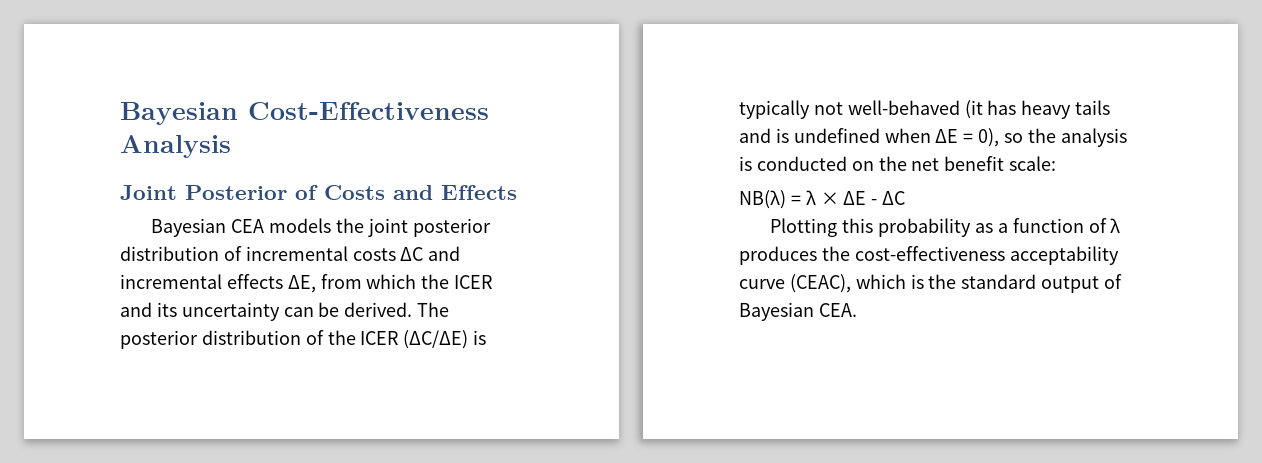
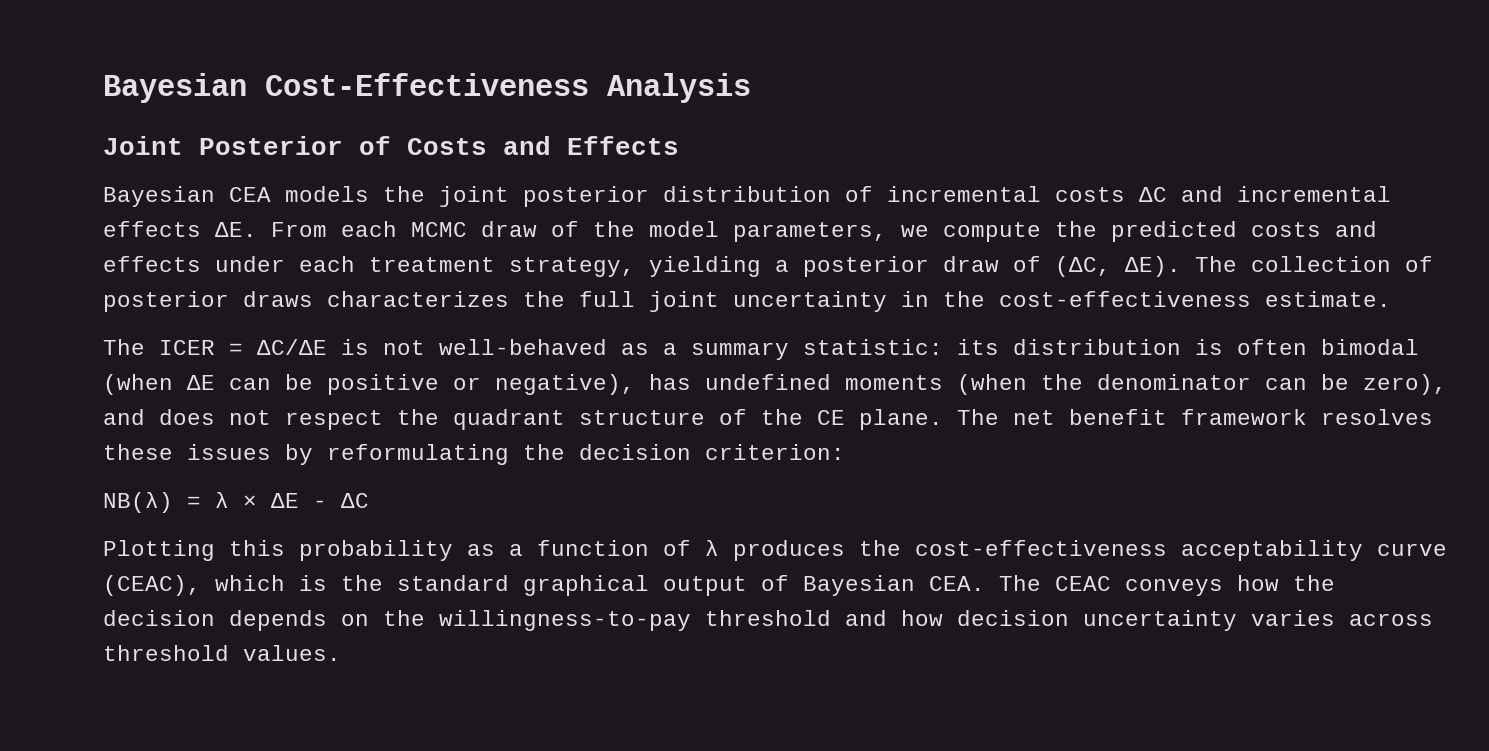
[287,274,493,293] [120,302,450,321] [120,330,487,349] [739,100,1111,119] [739,128,1127,147] [739,156,1057,171] ΔE, from which the ICER and its uncertainty can be derived. The posterior distribution of the ICER (ΔC/ΔE) is typically not well-behaved (it has heavy tails and is undefined when ΔE = 0), so the analysis is conducted on the net benefit scale: -> [215,221,1377,242] [103,256,1433,277] [103,291,1391,312] [103,339,1419,360] [103,374,1447,395] [103,409,1433,430] [103,444,845,465] ΔE. From each MCMC draw of the model parameters, we compute the predicted costs and effects under each treatment strategy, yielding a posterior draw of (ΔC, ΔE). The collection of posterior draws characterizes the full joint uncertainty in the cost-effectiveness estimate. // The ICER = ΔC/ΔE is not well-behaved as a summary statistic: its distribution is often bimodal (when ΔE can be positive or negative), has undefined moments (when the denominator can be zero), and does not respect the quadrant structure of the CE plane. The net benefit framework resolves these issues by reformulating the decision criterion:
(1037, 281) none -> [523,575,649,596] graphical
(857, 310) none -> [999,575,1335,596] [103,610,1433,631] [103,645,341,661] The CEAC conveys how the decision depends on the willingness-to-pay threshold and how decision uncertainty varies across threshold values.

